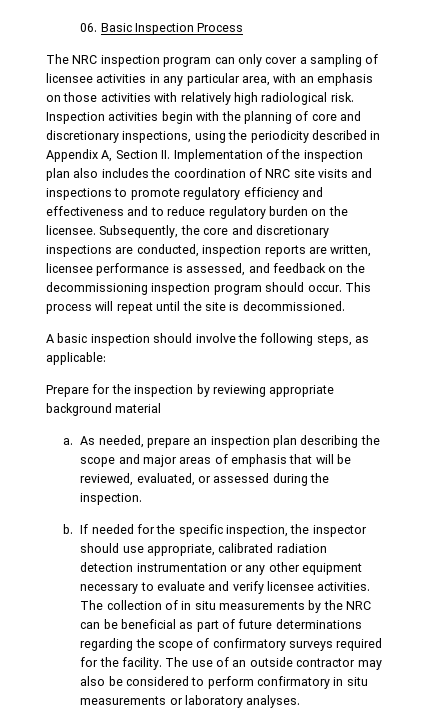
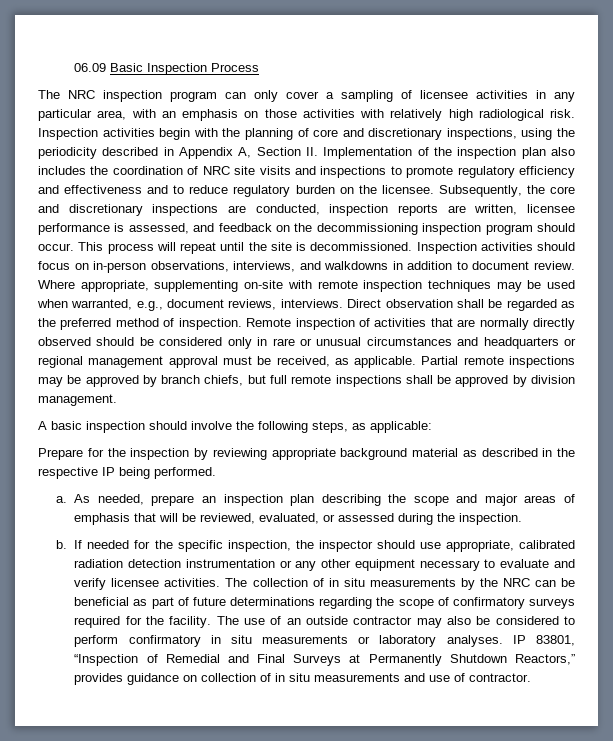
[80,23,98,32] 06. -> [74,63,107,72] 06.09
(345, 306) none -> [416,242,575,254] [38,261,575,273] [38,280,575,292] [37,299,576,311] [38,318,576,330] [38,337,577,349] [38,356,575,368] [38,375,575,387] [38,394,117,406] Inspection activities should focus on in-person observations, interviews, and walkdowns in addition to document review. Where appropriate, supplementing on-site with remote inspection techniques may be used when warranted, e.g., document reviews, interviews. Direct observation shall be regarded as the preferred method of inspection. Remote inspection of activities that are normally directly observed should be considered only in rare or unusual circumstances and headquarters or regional management approval must be received, as applicable. Partial remote inspections may be approved by branch chiefs, but full remote inspections shall be approved by division management.
(162, 408) none -> [462,448,575,457] [38,467,216,479] as described in the respective IP being performed.
(301, 701) none -> [512,635,575,646] [74,654,575,666] [74,673,532,685] IP 83801, “Inspection of Remedial and Final Surveys at Permanently Shutdown Reactors,” provides guidance on collection of in situ measurements and use of contractor.

